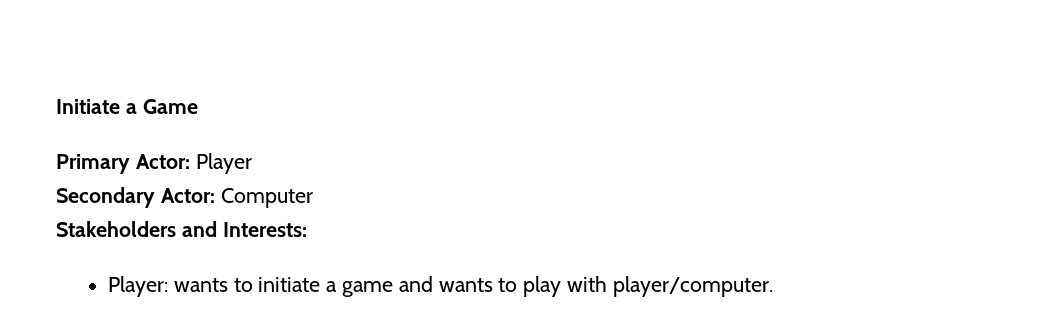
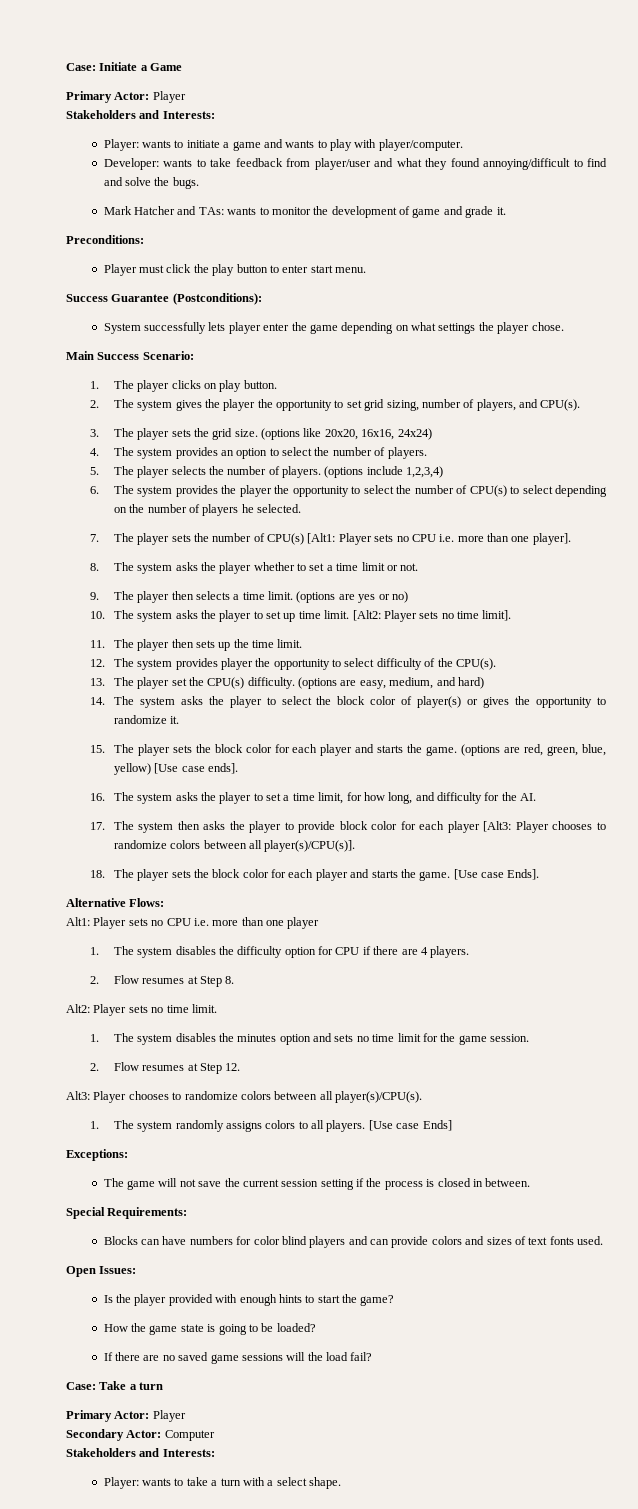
(56, 106) none -> [66,63,96,71] Case:
[56,187,313,208] // Secondary Actor: Computer -> (186, 97) none
(773, 286) none -> [103,158,608,170] [103,177,199,189] [103,206,506,218] [66,235,144,244] [103,264,367,276] [66,293,262,305] [103,322,564,334] [66,351,194,360] [89,380,277,392] [89,399,581,411] [89,428,432,440] [89,447,427,459] [89,466,444,478] [89,485,608,497] [113,504,302,516] [89,533,571,545] [89,562,419,574] [89,591,408,603] [89,610,512,622] [89,639,303,651] [89,658,496,670] [89,677,484,689] [89,696,606,708] [113,715,180,724] [89,744,606,756] [113,763,238,775] [89,792,537,804] [89,821,606,833] [113,840,356,852] [89,869,540,881] [66,898,165,907] [66,917,320,929] [89,946,470,958] [89,975,235,987] [66,1004,217,1016] [89,1033,530,1045] [89,1062,241,1074] [66,1091,422,1103] [89,1120,452,1132] [66,1149,128,1161] [103,1178,531,1190] [66,1207,188,1219] [103,1236,604,1248] [66,1266,137,1277] [103,1294,395,1306] [103,1323,316,1335] [103,1352,373,1364] [66,1381,164,1390] [66,1410,186,1422] [66,1429,215,1441] [66,1448,215,1457] [103,1477,342,1489] // Developer: wants to take feedback from player/user and what they found annoying/difficult to find and solve the bugs. // Mark Hatcher and TAs: wants to monitor the development of game and grade it. // Preconditions: // Player must click the play button to enter start menu. // Success Guarantee (Postconditions): // System successfully lets player enter the game depending on what settings the player chose. // Main Success Scenario: // 1. The player clicks on play button. // 2. The system gives the player the opportunity to set grid sizing, number of players, and CPU(s). // 3. The player sets the grid size. (options like 20x20, 16x16, 24x24) // 4. The system provides an option to select the number of players. // 5. The player selects the number of players. (options include 1,2,3,4) // 6. The system provides the player the opportunity to select the number of CPU(s) to select depending on the number of players he selected. // 7. The player sets the number of CPU(s) [Alt1: Player sets no CPU i.e. more than one player]. // 8. The system asks the player whether to set a time limit or not. // 9. The player then selects a time limit. (options are yes or no) // 10. The system asks the player to set up time limit. [Alt2: Player sets no time limit]. // 11. The player then sets up the time limit. // 12. The system provides player the opportunity to select difficulty of the CPU(s). // 13. The player set the CPU(s) difficulty. (options are easy, medium, and hard) // 14. The system asks the player to select the block color of player(s) or gives the opportunity to randomize it. // 15. The player sets the block color for each player and starts the game. (options are red, green, blue, yellow) [Use case ends]. // 16. The system asks the player to set a time limit, for how long, and difficulty for the AI. // 17. The system then asks the player to provide block color for each player [Alt3: Player chooses to randomize colors between all player(s)/CPU(s)]. // 18. The player sets the block color for each player and starts the game. [Use case Ends]. // Alternative Flows: // Alt1: Player sets no CPU i.e. more than one player // 1. The system disables the difficulty option for CPU if there are 4 players. // 2. Flow resumes at Step 8. // Alt2: Player sets no time limit. // 1. The system disables the minutes option and sets no time limit for the game session. // 2. Flow resumes at Step 12. // Alt3: Player chooses to randomize colors between all player(s)/CPU(s). // 1. The system randomly assigns colors to all players. [Use case Ends] // Exceptions: // The game will not save the current session setting if the process is closed in between. // Special Requirements: // Blocks can have numbers for color blind players and can provide colors and sizes of text fonts used. // Open Issues: // Is the player provided with enough hints to start the game? // How the game state is going to be loaded? // If there are no saved game sessions will the load fail? // Case: Take a turn // Primary Actor: Player // Secondary Actor: Computer // Stakeholders and Interests: // Player: wants to take a turn with a select shape.

